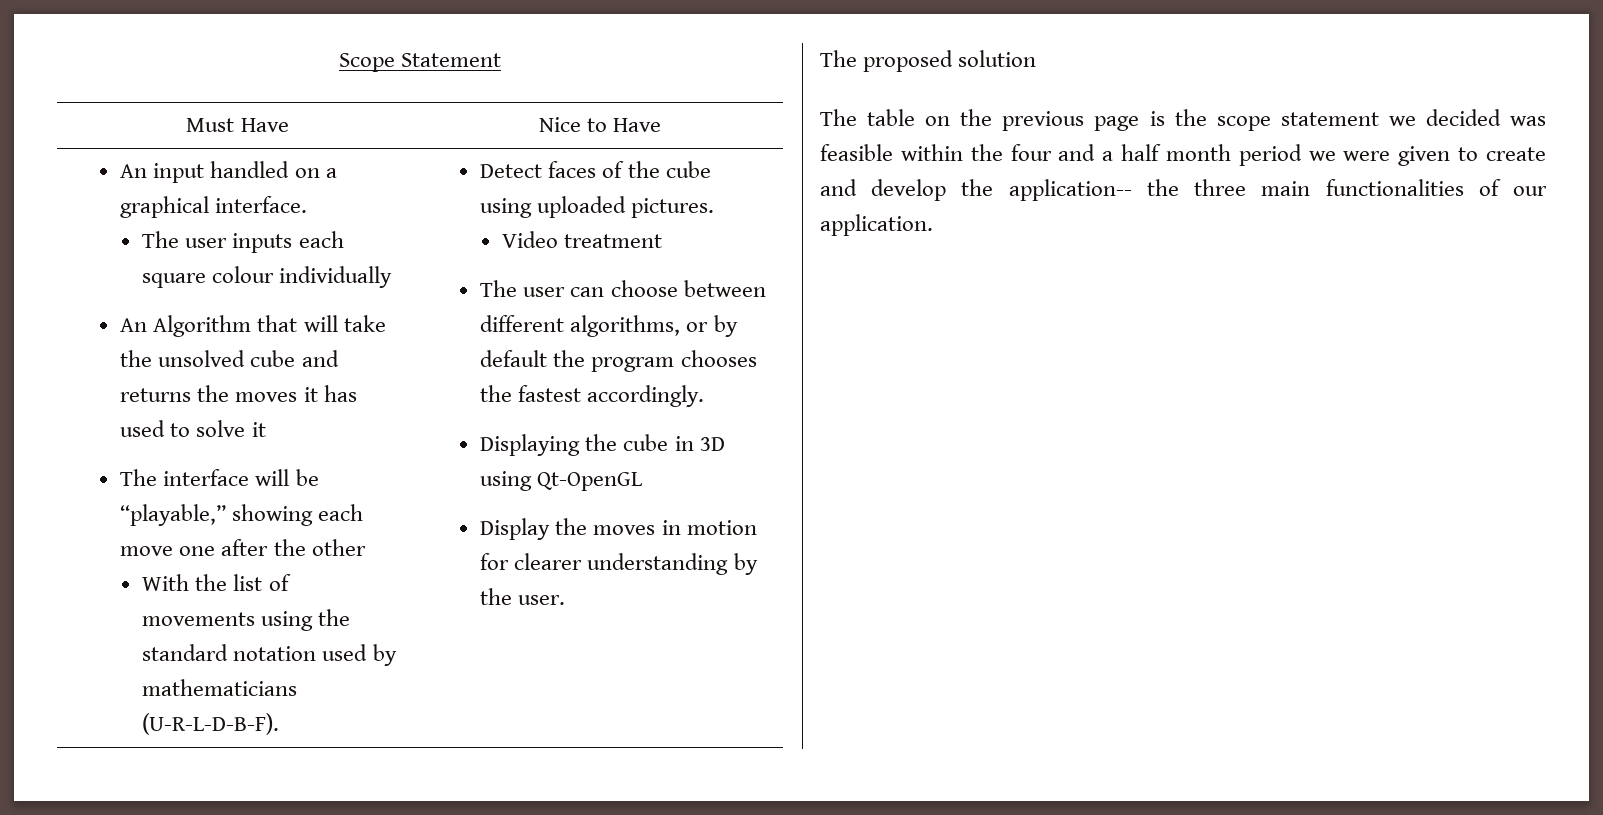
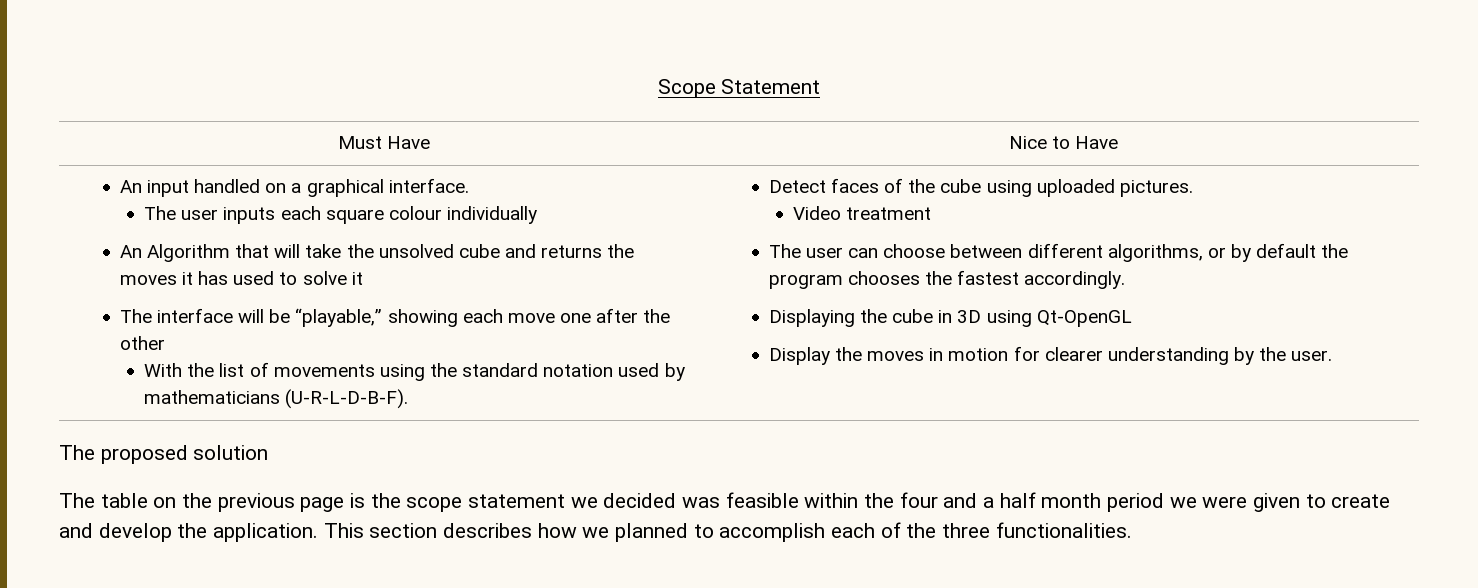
[1008,179,1547,201] [820,214,933,236] application-- the three main functionalities of our application. -> [213,522,1132,542] application. This section describes how we planned to accomplish each of the three functionalities.

